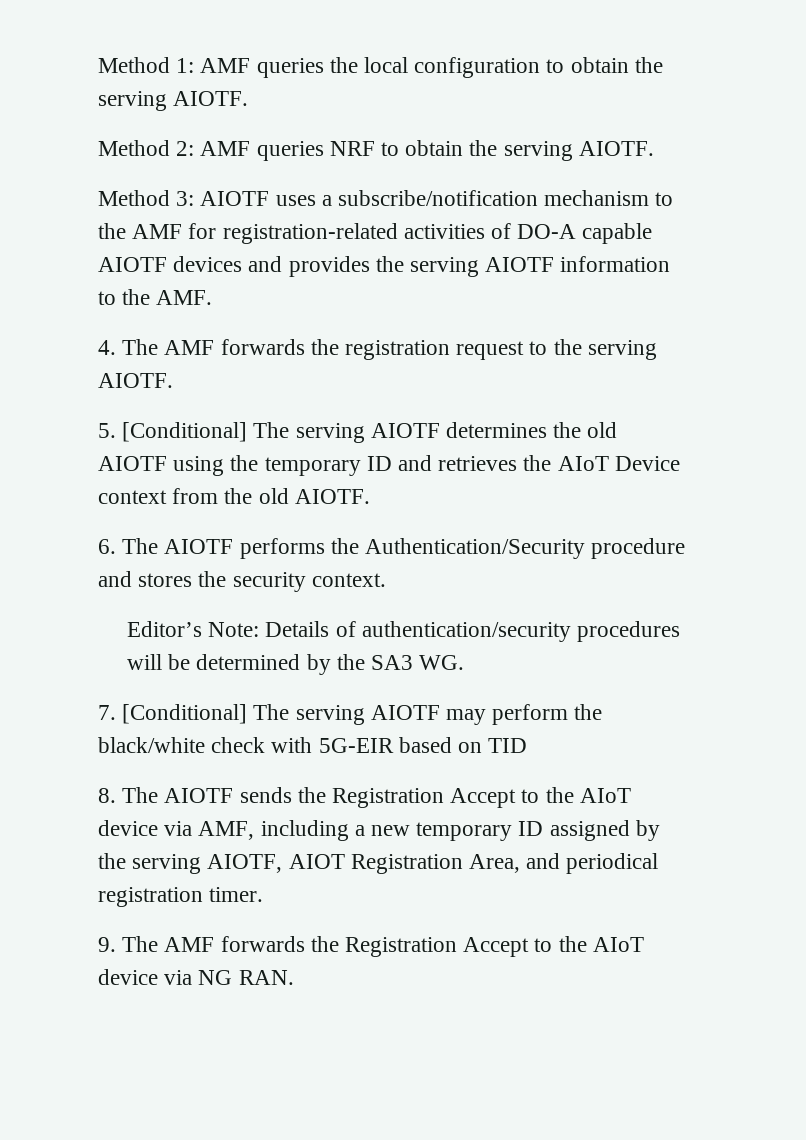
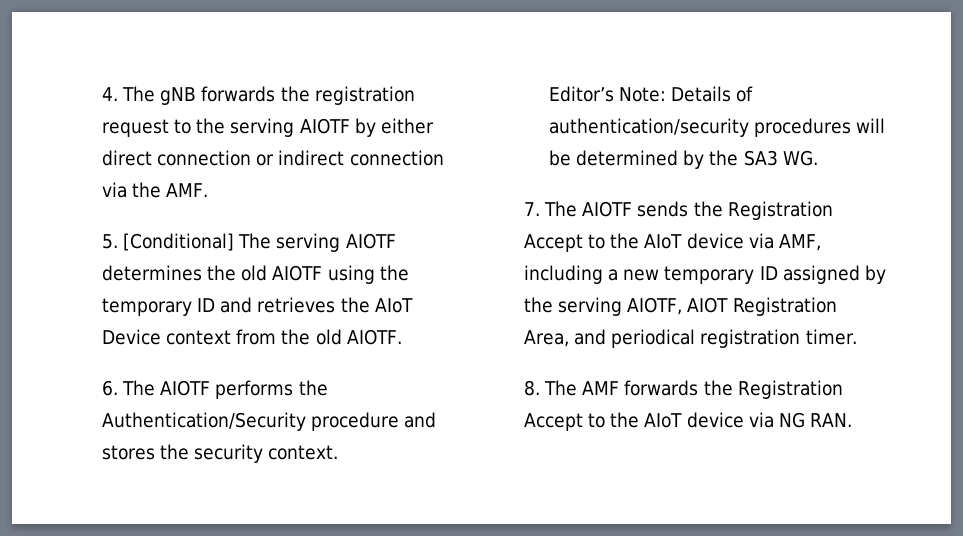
[98,57,663,78] [98,91,249,111] [98,140,654,161] [98,190,674,206] [98,223,653,244] [98,256,671,277] [98,289,213,305] Method 1: AMF queries the local configuration to obtain the serving AIOTF. // Method 2: AMF queries NRF to obtain the serving AIOTF. // Method 3: AIOTF uses a subscribe/notification mechanism to the AMF for registration-related activities of DO-A capable AIOTF devices and provides the serving AIOTF information to the AMF. // -> (101, 94) none
[164,340,215,355] AMF -> [160,87,197,105] gNB
[98,373,174,388] AIOTF. -> [299,118,434,137] [101,150,444,166] [101,182,209,198] AIOTF by either direct connection or indirect connection via the AMF.
[122,704,603,725] [98,737,528,753] [98,788,117,803] [Conditional] The serving AIOTF may perform the black/white check with 5G-EIR based on TID // 8. -> (540, 209) none
[98,937,117,952] 9. -> [523,380,540,396] 8.

